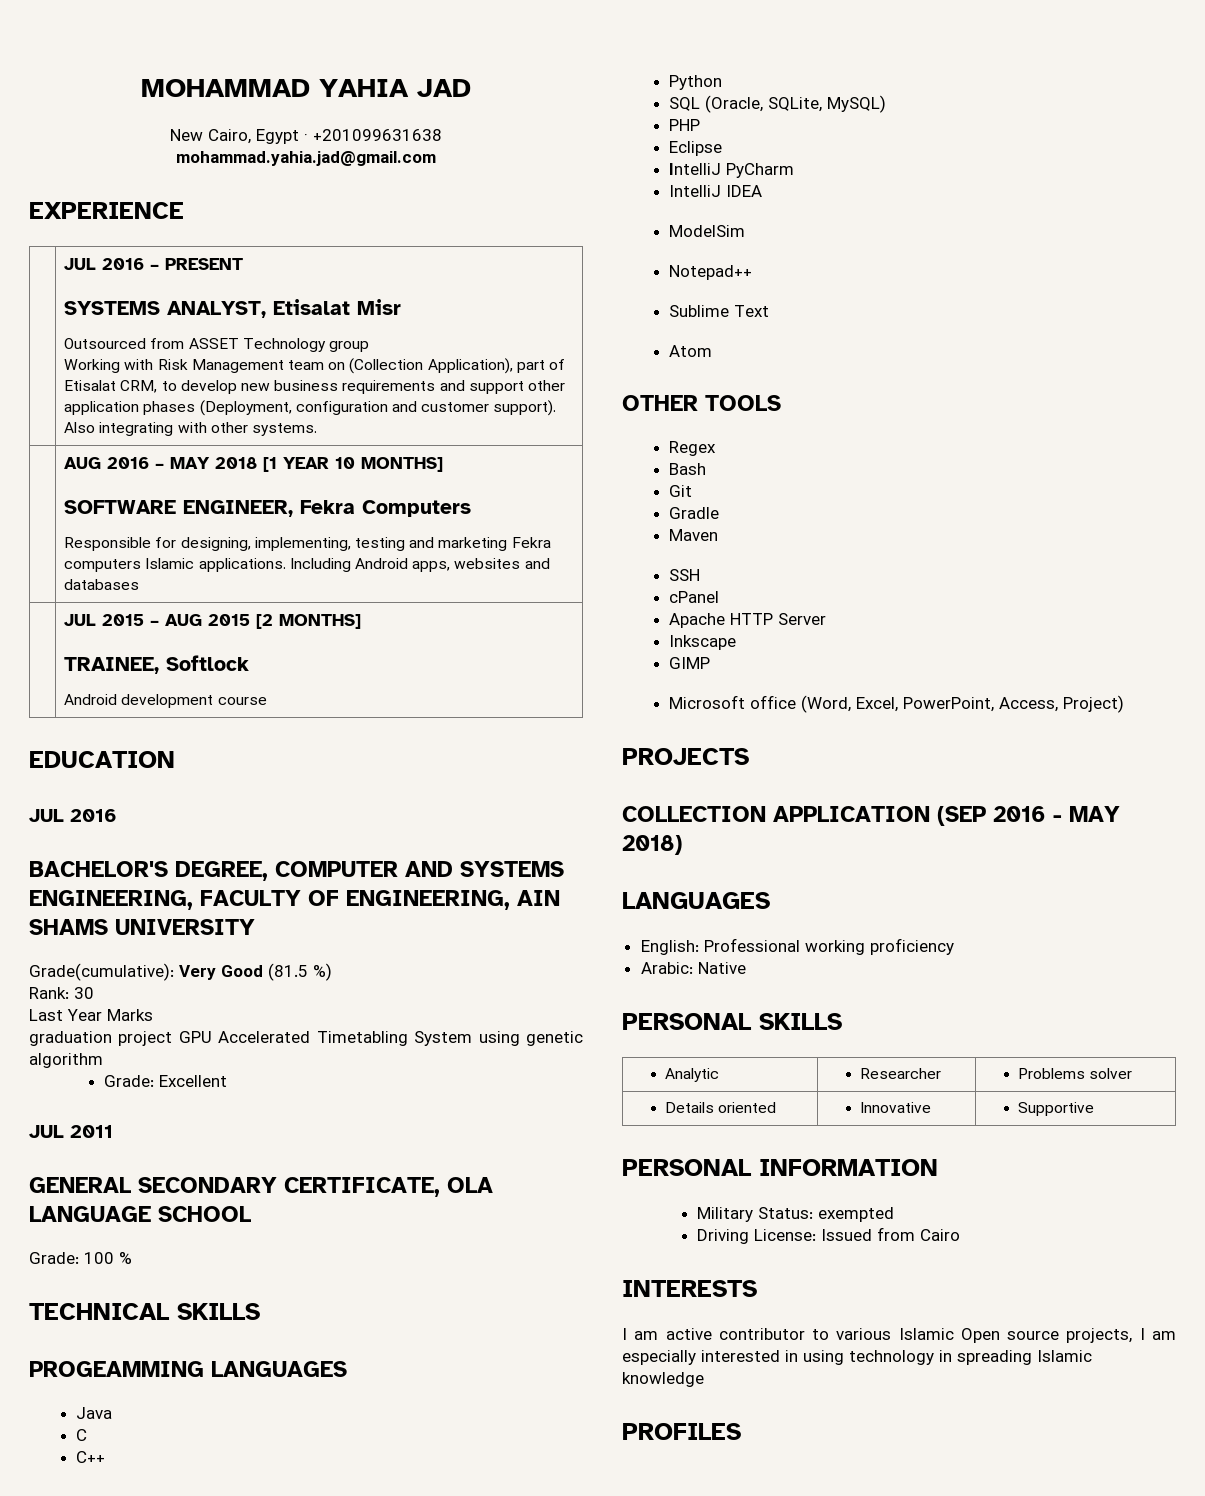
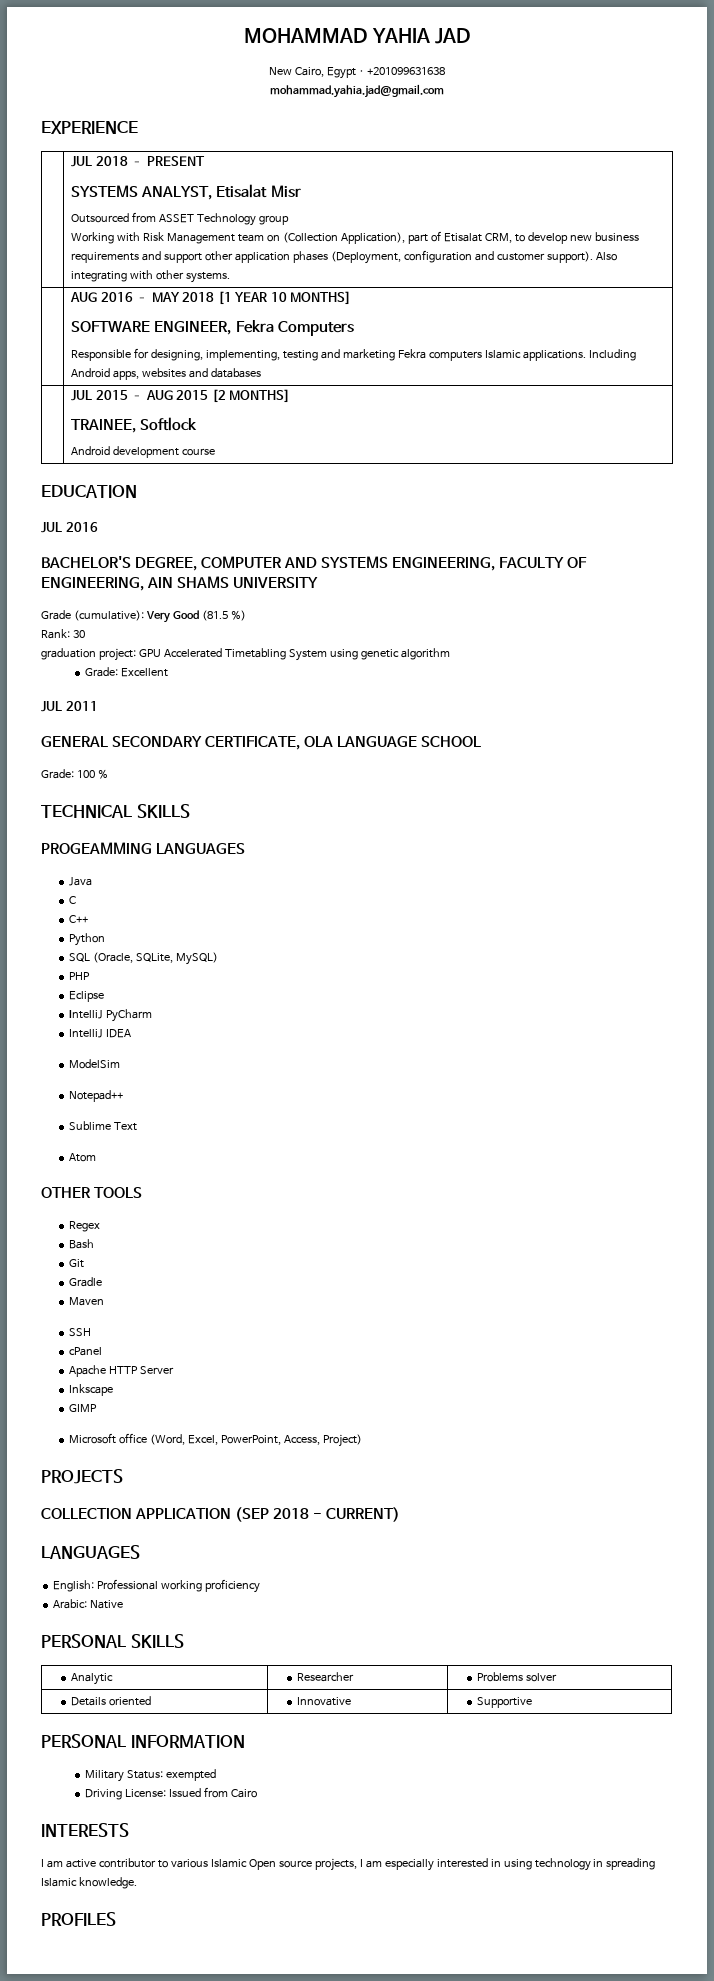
[102,258,145,270] 2016 -> [95,156,128,166] 2018
[29,963,174,981] Grade(cumulative): -> [41,610,144,621] Grade (cumulative):
[29,1009,153,1021] // Last Year Marks -> (85, 634) none
[118,1031,173,1046] project -> [98,648,136,661] project:
[993,806,1120,822] [622,835,682,855] 2016 - MAY 2018) -> [273,1507,401,1522] 2018 - CURRENT)
[622,1372,704,1387] knowledge -> [78,1877,137,1889] knowledge.

